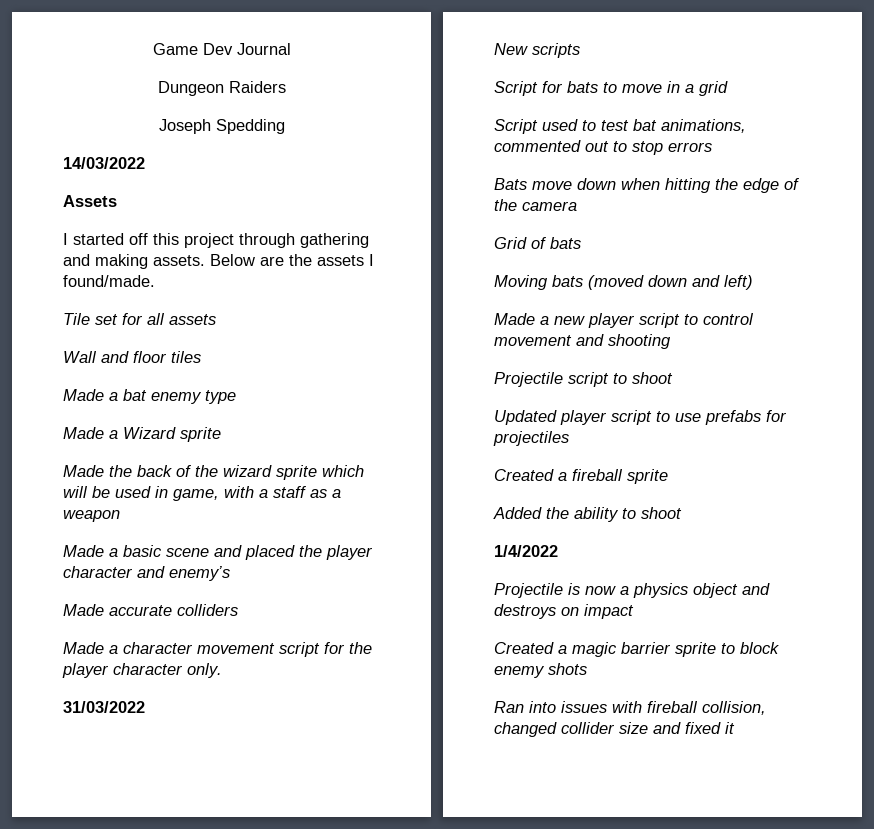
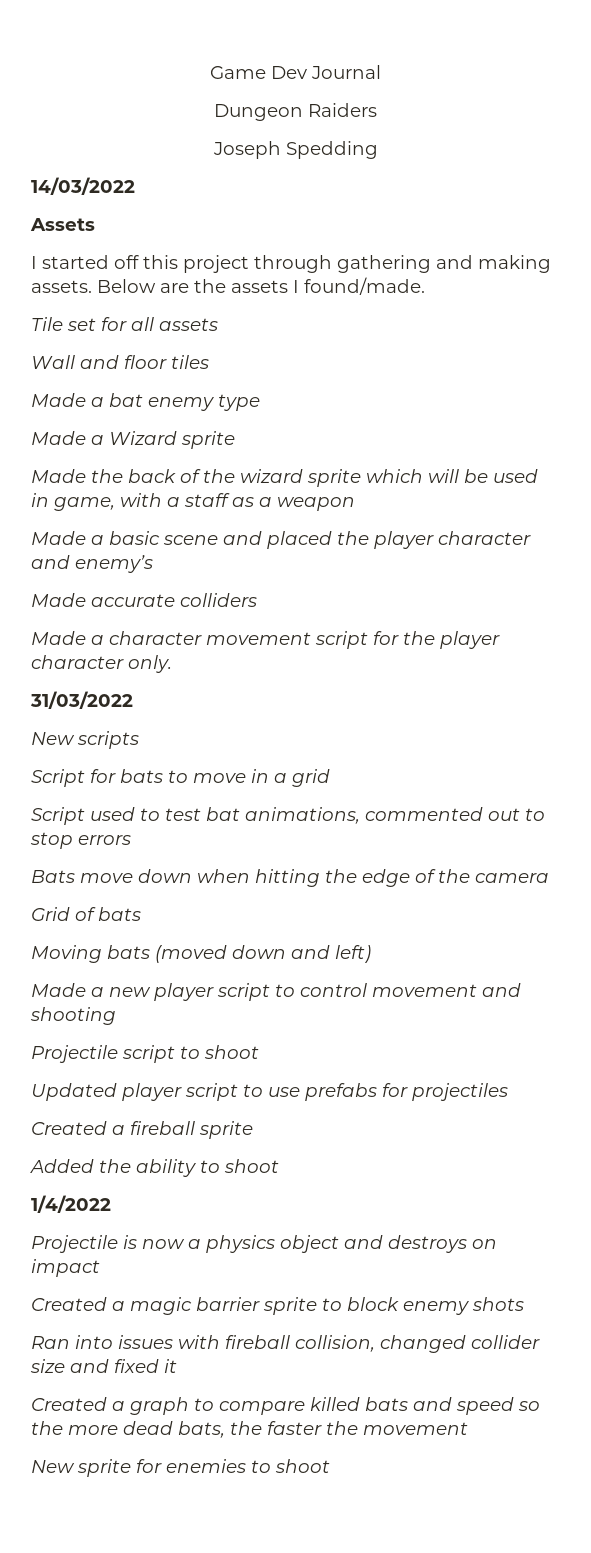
(735, 728) none -> [31,1397,540,1415] [31,1421,468,1438] [31,1459,330,1477] // Created a graph to compare killed bats and speed so the more dead bats, the faster the movement // New sprite for enemies to shoot

